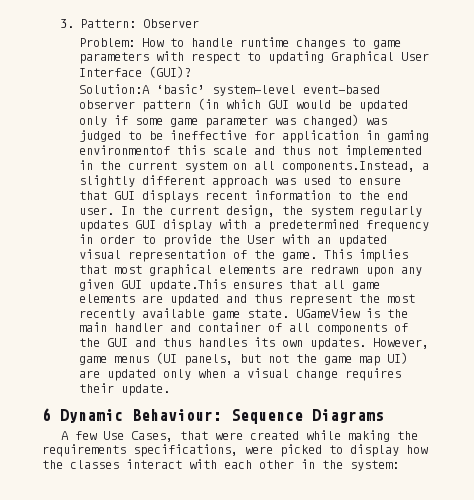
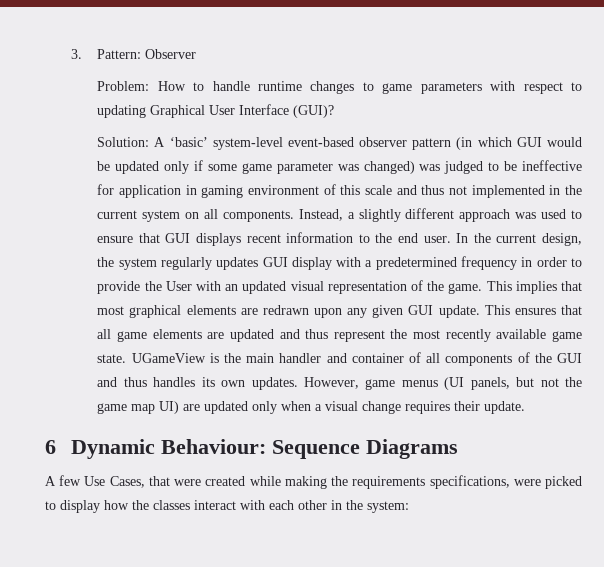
[78,84,150,94] Solution:A -> [97,137,166,147] Solution: A
[78,145,170,155] environmentof -> [247,184,336,195] environment of
[281,161,415,173] components.Instead, -> [222,209,343,222] components. Instead,
[148,279,226,292] update.This -> [438,305,510,318] update. This

